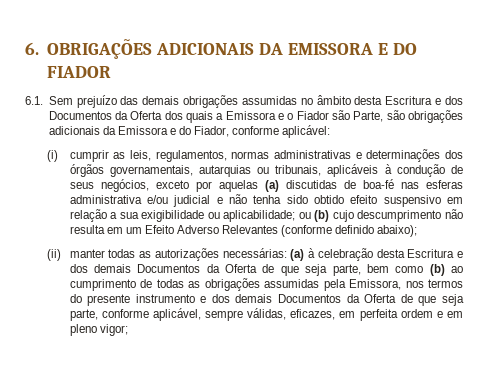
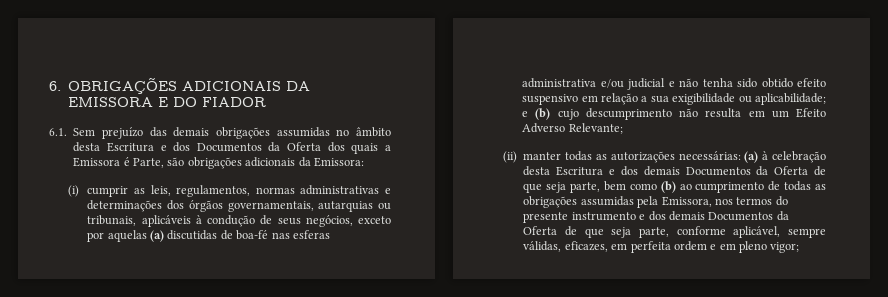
[278,110,351,120] e o Fiador são -> [123,157,130,166] é
[117,125,331,138] Emissora e do Fiador, conforme aplicável: -> [313,157,364,167] Emissora:
[298,212,311,219] ou -> [522,111,529,117] e
[222,225,418,237] Relevantes (conforme definido abaixo); -> [568,123,623,134] Relevante;

